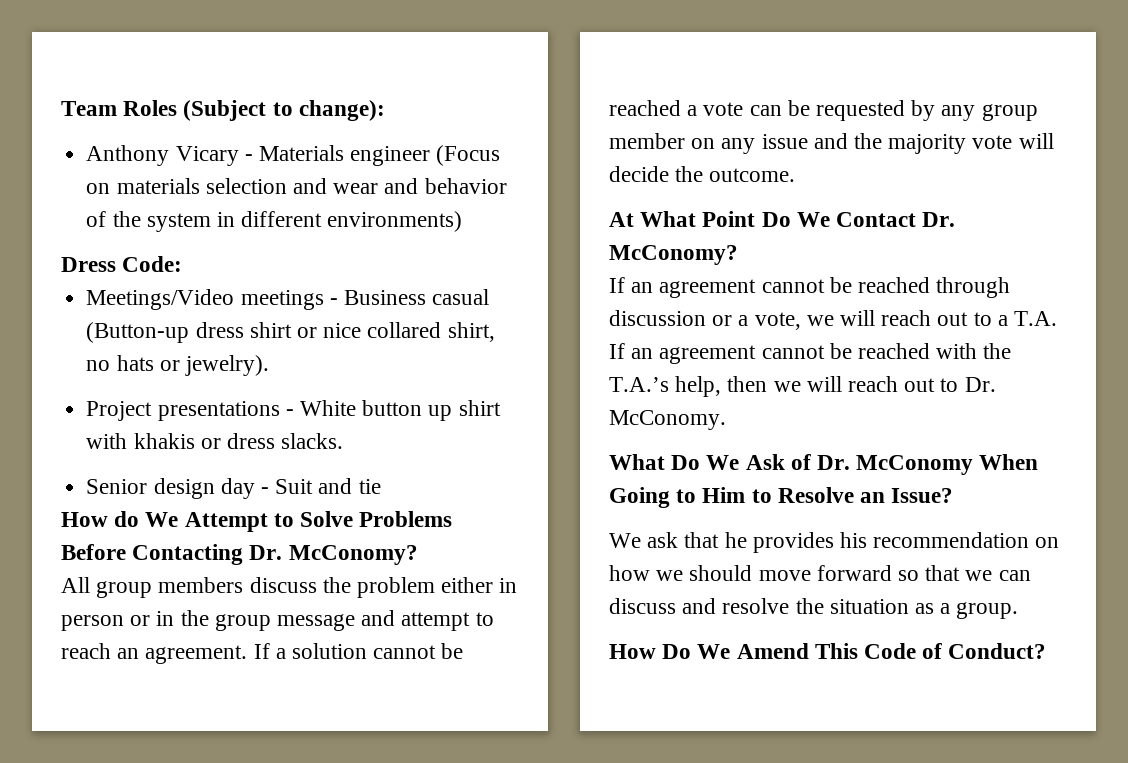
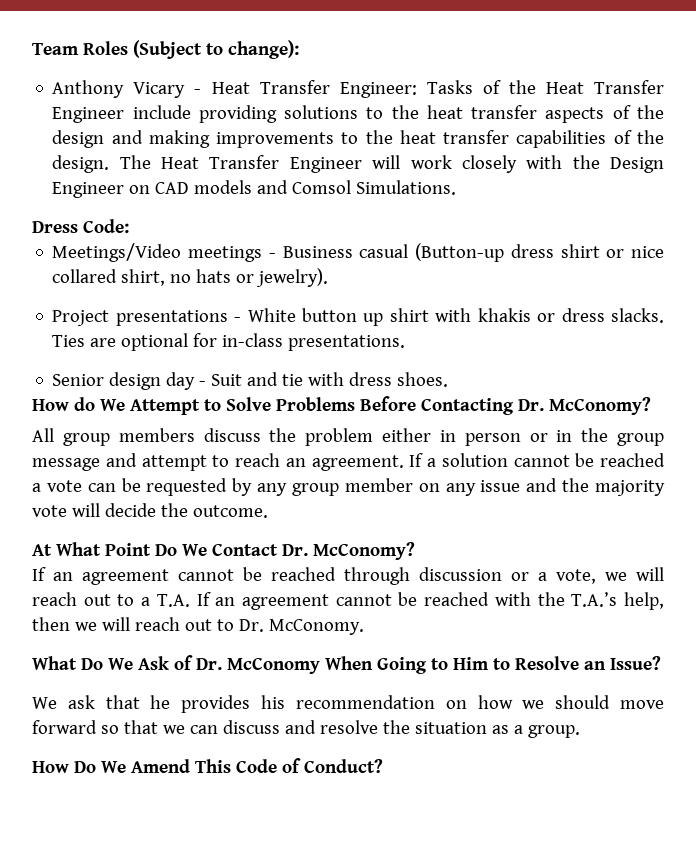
[258,145,501,166] [86,178,507,194] [86,211,463,232] Materials engineer (Focus on materials selection and wear and behavior of the system in different environments) -> [211,80,664,98] [52,105,664,123] [52,130,664,148] [52,155,664,173] [52,180,457,198] Heat Transfer Engineer: Tasks of the Heat Transfer Engineer include providing solutions to the heat transfer aspects of the design and making improvements to the heat transfer capabilities of the design. The Heat Transfer Engineer will work closely with the Design Engineer on CAD models and Comsol Simulations.
(344, 441) none -> [52,333,406,351] Ties are optional for in-class presentations.
(381, 486) none -> [308,372,449,387] with dress shoes.

